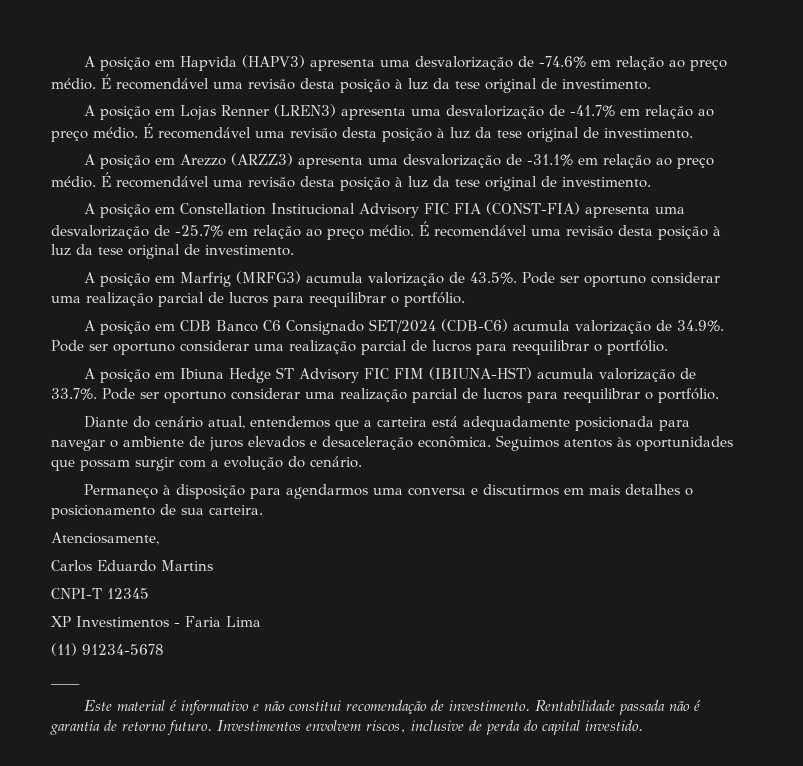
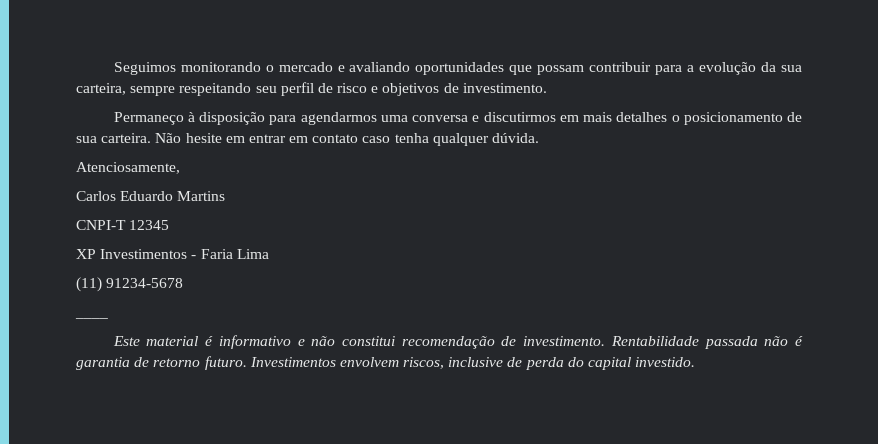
[83,55,727,71] [51,74,651,93] [83,104,714,120] [51,123,693,142] [83,153,714,169] [51,172,651,191] [83,202,685,218] [51,221,721,240] [51,244,294,259] [83,271,720,287] [51,292,465,307] [83,319,724,335] [51,340,668,355] [83,367,696,383] [51,388,719,403] [83,416,690,431] [51,435,733,451] [51,456,362,471] A posição em Hapvida (HAPV3) apresenta uma desvalorização de -74.6% em relação ao preço médio. É recomendável uma revisão desta posição à luz da tese original de investimento. // A posição em Lojas Renner (LREN3) apresenta uma desvalorização de -41.7% em relação ao preço médio. É recomendável uma revisão desta posição à luz da tese original de investimento. // A posição em Arezzo (ARZZ3) apresenta uma desvalorização de -31.1% em relação ao preço médio. É recomendável uma revisão desta posição à luz da tese original de investimento. // A posição em Constellation Institucional Advisory FIC FIA (CONST-FIA) apresenta uma desvalorização de -25.7% em relação ao preço médio. É recomendável uma revisão desta posição à luz da tese original de investimento. // A posição em Marfrig (MRFG3) acumula valorização de 43.5%. Pode ser oportuno considerar uma realização parcial de lucros para reequilibrar o portfólio. // A posição em CDB Banco C6 Consignado SET/2024 (CDB-C6) acumula valorização de 34.9%. Pode ser oportuno considerar uma realização parcial de lucros para reequilibrar o portfólio. // A posição em Ibiuna Hedge ST Advisory FIC FIM (IBIUNA-HST) acumula valorização de 33.7%. Pode ser oportuno considerar uma realização parcial de lucros para reequilibrar o portfólio. // Diante do cenário atual, entendemos que a carteira está adequadamente posicionada para navegar o ambiente de juros elevados e desaceleração econômica. Seguimos atentos às oportunidades que possam surgir com a evolução do cenário. -> [113,62,802,75] [76,82,547,96] Seguimos monitorando o mercado e avaliando oportunidades que possam contribuir para a evolução da sua carteira, sempre respeitando seu perfil de risco e objetivos de investimento.
(263, 510) none -> [155,133,540,146] Não hesite em entrar em contato caso tenha qualquer dúvida.

